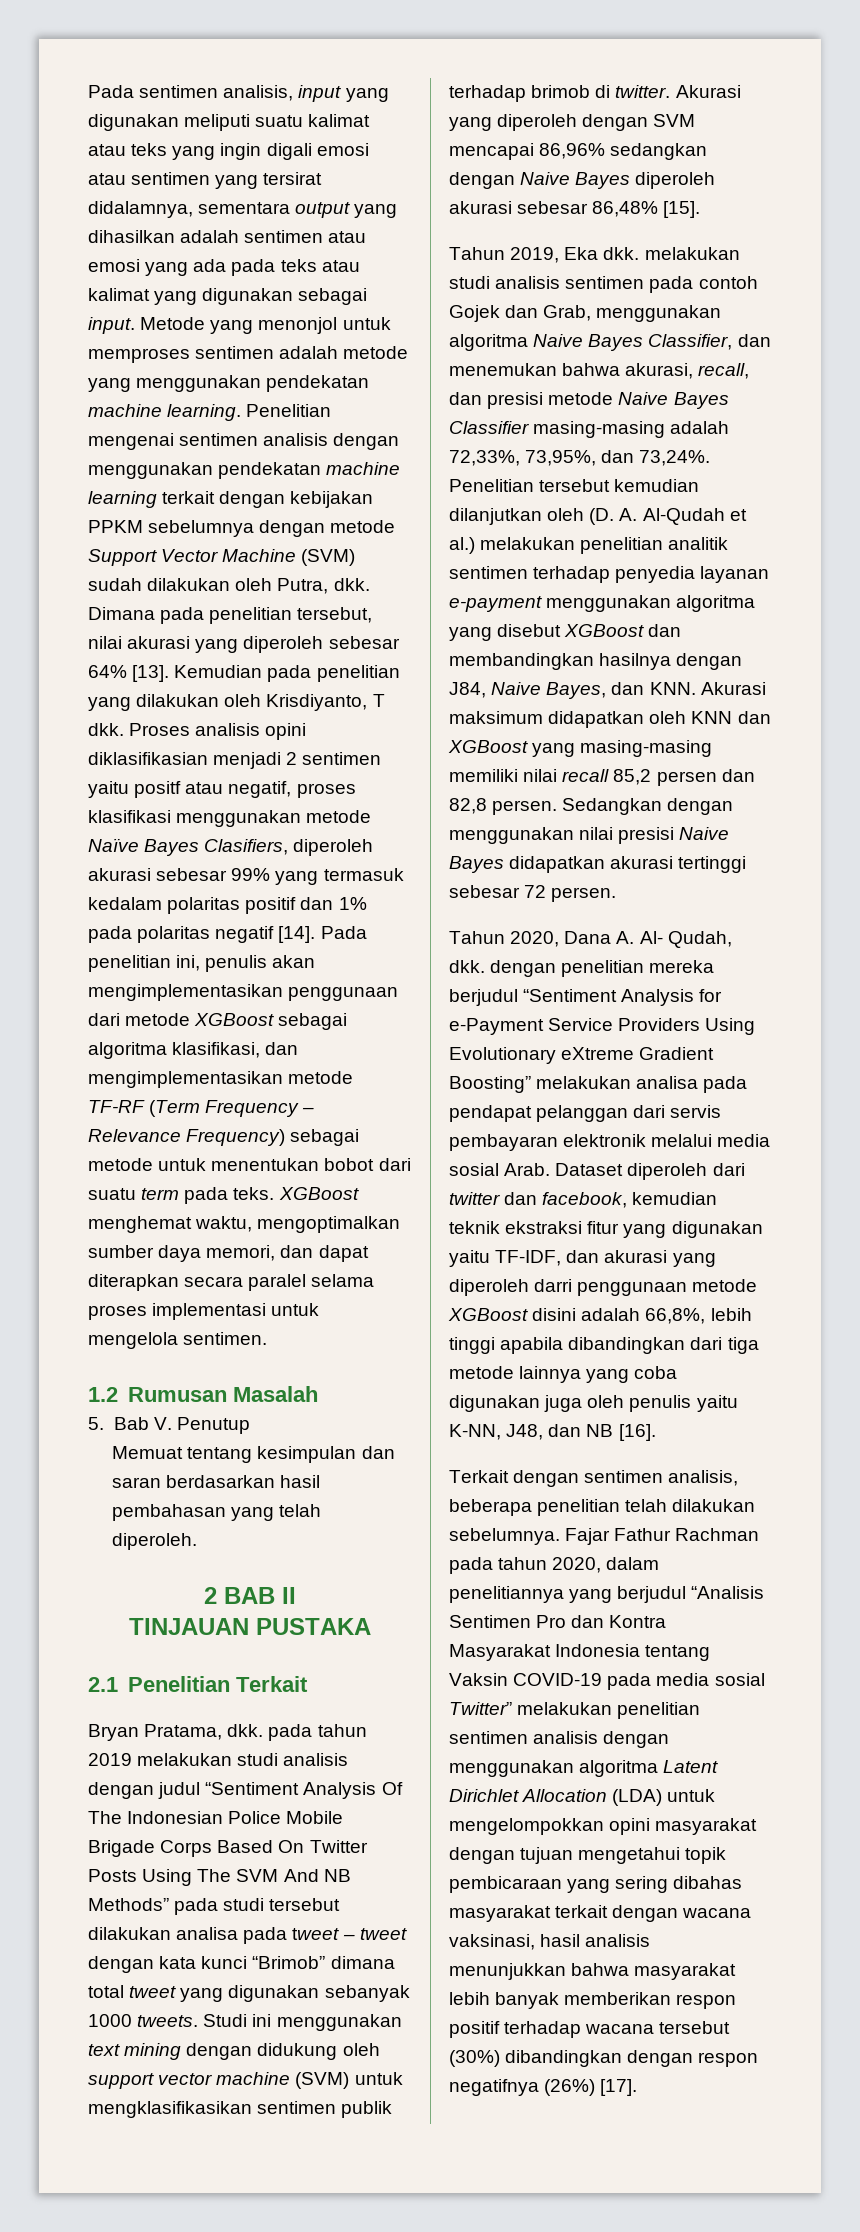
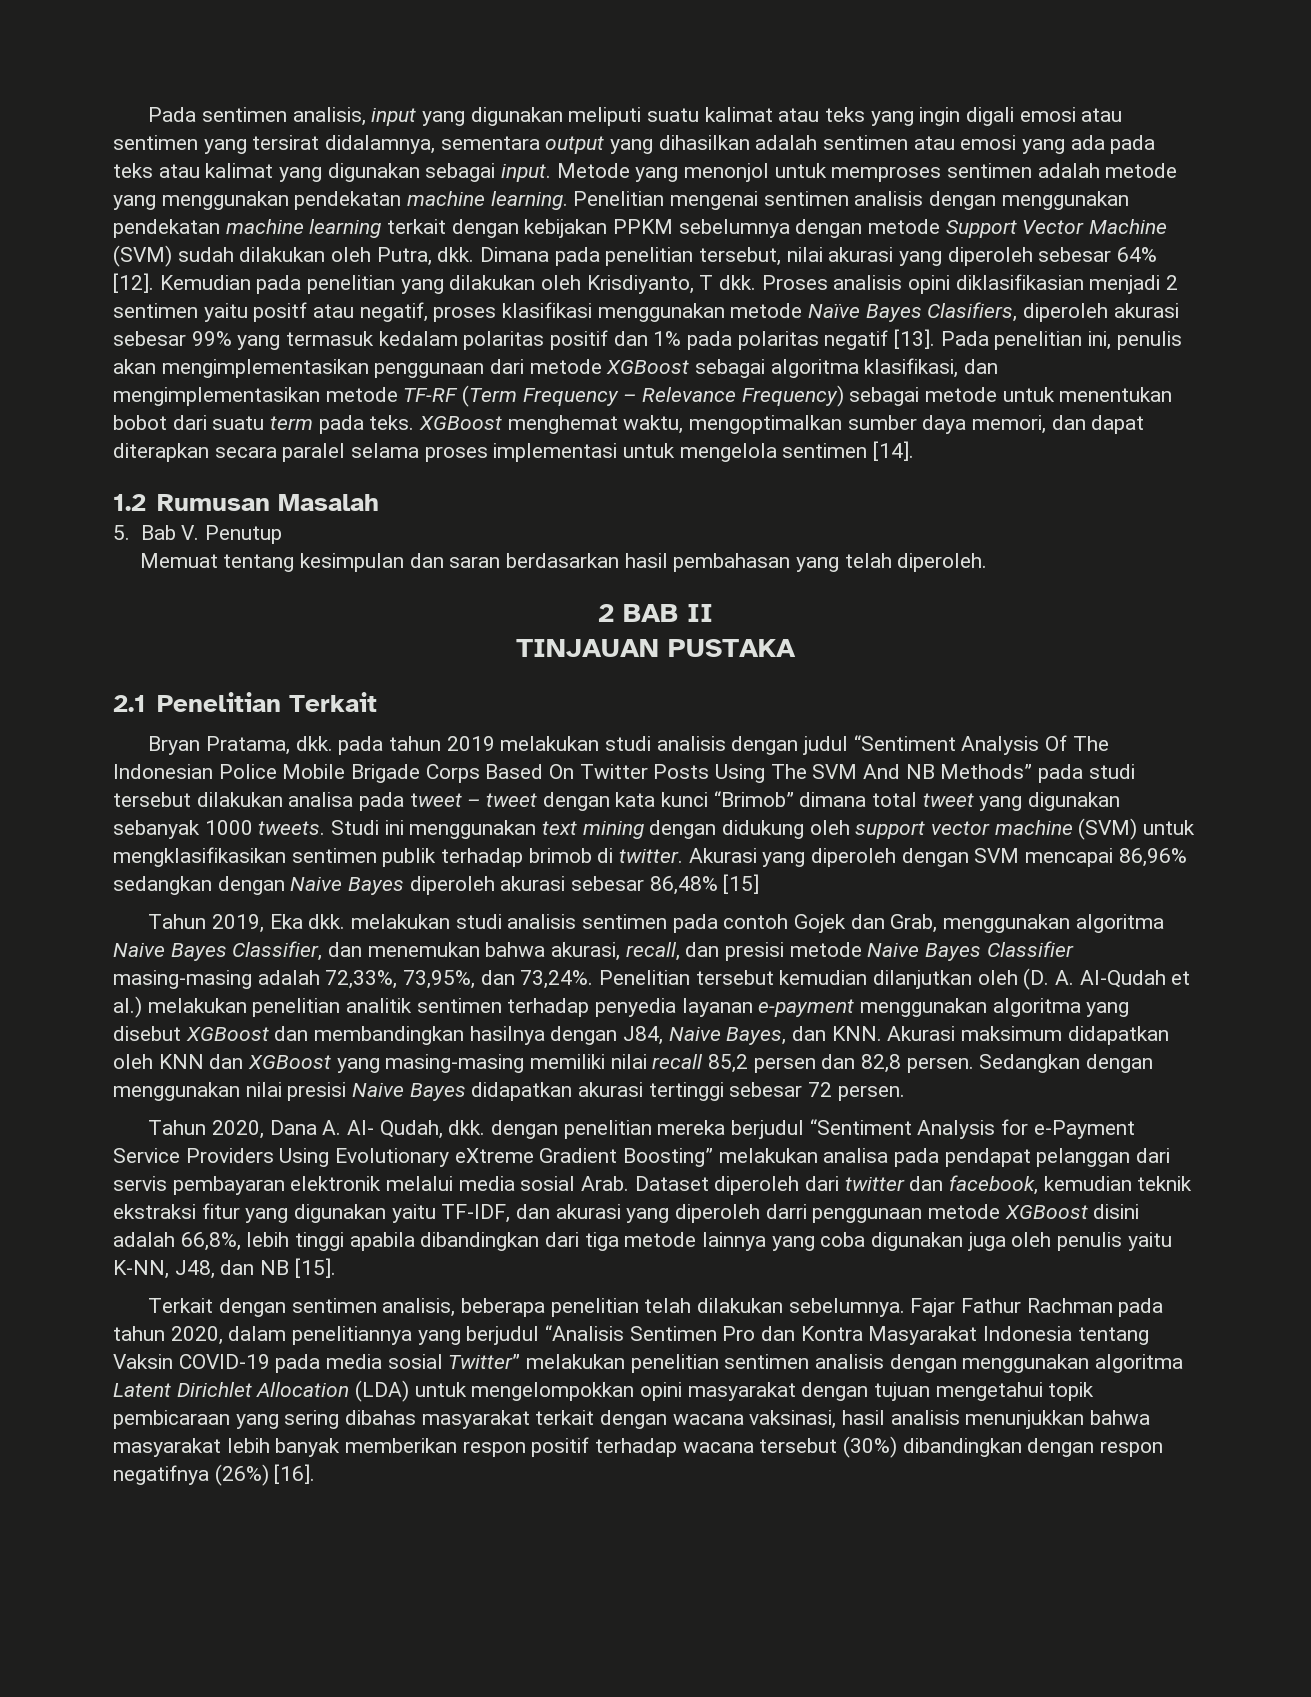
[132,665,170,682] [13]. -> [113,273,154,293] [12].
[278,926,316,943] [14]. -> [894,329,936,349] [13].
[183,1332,268,1345] sentimen. -> [782,441,915,461] sentimen [14].
[663,201,701,218] [15]. -> [723,874,760,894] [15]
[618,1424,656,1441] [16]. -> [294,1258,336,1278] [15].
[600,2079,638,2096] [17]. -> [274,1464,316,1484] [16].

